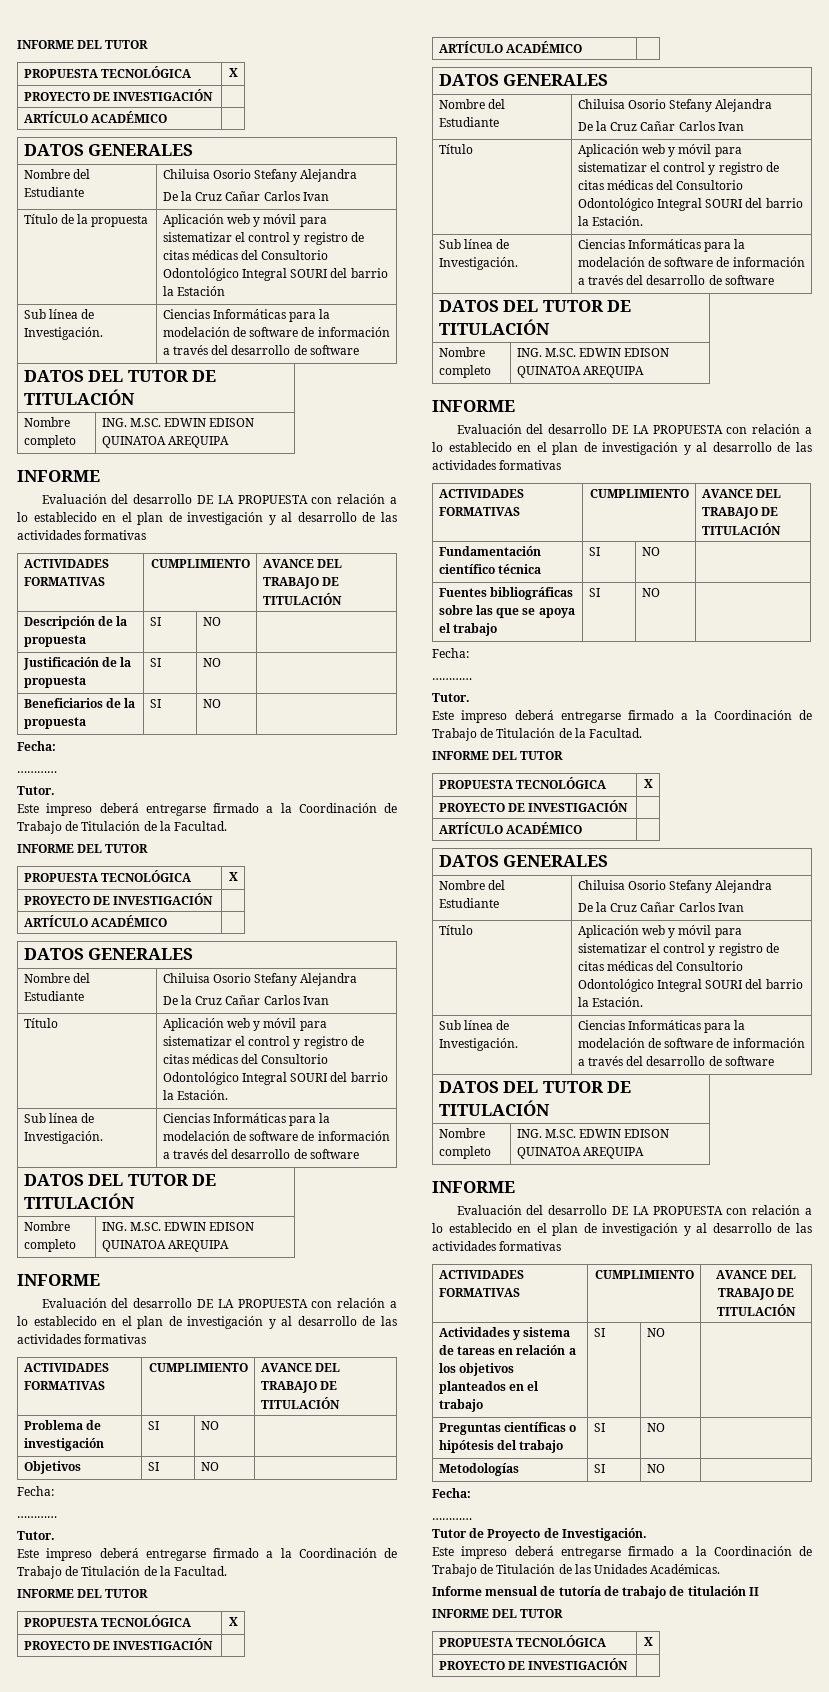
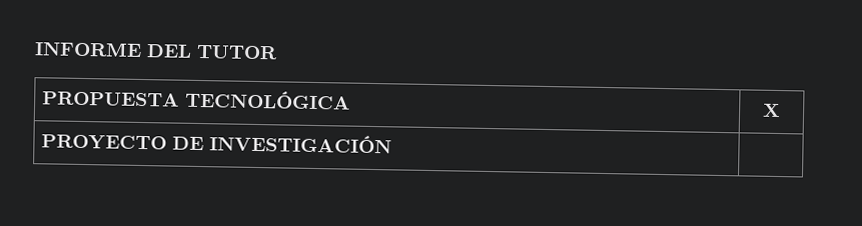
[17,40,149,49] [23,66,192,78] [228,68,238,77] [23,89,214,101] [23,111,167,123] [23,144,194,156] [23,169,90,179] [23,187,84,197] [162,169,358,182] [162,191,329,201] [23,214,149,227] [162,214,327,227] [162,232,364,245] [162,250,329,260] [162,268,388,281] [162,286,225,296] [23,309,95,319] [23,327,103,340] [162,309,331,322] [162,327,390,337] [162,345,359,355] [23,370,217,382] [23,389,135,405] [23,417,70,427] [23,435,76,448] [101,418,255,427] [101,436,229,448] [17,470,100,482] [41,494,397,504] [17,512,398,525] [17,530,147,540] [23,559,109,568] [23,577,105,586] [150,559,250,568] [262,559,342,568] [262,577,339,589] [262,593,342,605] [23,616,128,629] [23,635,86,647] [149,617,161,626] [202,617,221,626] [22,657,132,670] [23,676,86,688] [149,658,161,667] [202,658,221,667] [23,698,136,708] [23,717,86,729] [149,699,161,708] [202,699,221,708] [17,741,56,751] [17,771,57,773] [17,786,55,795] [17,803,397,816] [17,821,228,834] [17,844,149,853] [23,870,192,882] [228,872,238,881] [23,893,214,905] [23,915,167,927] [23,948,194,960] [23,973,90,983] [23,991,84,1001] [162,973,358,986] [162,995,329,1005] [23,1018,58,1028] [162,1018,327,1031] [162,1036,364,1049] [162,1054,329,1064] [162,1072,388,1085] [162,1090,228,1100] [23,1113,95,1123] [23,1131,103,1144] [162,1113,331,1126] [162,1131,390,1141] [162,1149,359,1159] [23,1174,217,1186] [23,1193,135,1209] [23,1221,70,1231] [23,1239,76,1252] [101,1222,255,1231] [101,1240,229,1252] [17,1274,100,1286] [41,1298,397,1308] [17,1316,398,1329] [17,1334,147,1344] [23,1363,109,1372] [23,1381,105,1390] [148,1363,248,1372] [260,1363,340,1372] [260,1381,337,1393] [260,1397,340,1409] [23,1420,101,1430] [23,1438,104,1451] [147,1421,159,1430] [200,1421,219,1430] [23,1461,81,1474] [147,1462,159,1471] [200,1462,219,1471] [17,1486,54,1496] [17,1516,57,1518] [17,1531,55,1540] [17,1548,397,1561] [17,1566,228,1579] [17,1589,149,1598] [23,1615,192,1627] [228,1617,238,1626] [23,1638,214,1650] [438,41,582,53] [438,74,609,86] [438,99,505,109] [438,117,499,127] [577,99,773,112] [577,121,744,131] [438,144,473,154] [577,144,742,157] [577,162,779,175] [577,180,744,190] [577,198,803,211] [577,216,643,226] [438,239,510,249] [438,257,518,270] [577,239,746,252] [577,257,805,267] [577,275,774,285] [438,300,632,312] [438,319,550,335] [438,347,485,357] [438,365,491,378] [516,348,670,357] [516,366,644,378] [432,400,515,412] [456,424,812,434] [432,442,813,455] [432,460,562,470] [438,489,524,498] [438,507,520,516] [589,489,689,498] [701,489,781,498] [701,507,778,519] [701,523,781,535] [438,546,541,556] [438,564,541,574] [588,547,600,556] [641,547,660,556] [438,587,573,600] [438,605,575,618] [438,623,497,636] [588,588,600,597] [641,588,660,597] [432,648,469,658] [432,678,472,680] [432,693,470,702] [432,710,812,723] [432,728,643,741] [432,751,564,760] [438,777,607,789] [643,779,653,788] [438,800,629,812] [438,822,582,834] [438,855,609,867] [438,880,505,890] [438,898,499,908] [577,880,773,893] [577,902,744,912] [438,925,473,935] [577,925,742,938] [577,943,779,956] [577,961,744,971] [577,979,803,992] [577,997,643,1007] [438,1020,510,1030] [438,1038,518,1051] [577,1020,746,1033] [577,1038,805,1048] [577,1056,774,1066] [438,1081,632,1093] [438,1100,550,1116] [438,1128,485,1138] [438,1146,491,1159] [516,1129,670,1138] [516,1147,644,1159] [432,1181,515,1193] [456,1205,812,1215] [432,1223,813,1236] [432,1241,562,1251] [438,1270,524,1279] [438,1288,520,1297] [594,1270,694,1279] [716,1270,796,1279] [717,1288,795,1300] [717,1304,796,1316] [438,1327,571,1340] [438,1345,576,1355] [438,1363,514,1376] [438,1381,540,1394] [438,1399,483,1412] [593,1328,605,1337] [646,1328,665,1337] [438,1422,577,1435] [438,1440,564,1453] [593,1423,605,1432] [646,1423,665,1432] [438,1463,519,1476] [593,1464,605,1473] [646,1464,665,1473] [432,1488,471,1498] [432,1518,472,1520] [432,1528,647,1541] [432,1546,812,1559] [432,1564,721,1577] [432,1586,759,1599] [432,1609,564,1618] [438,1635,607,1647] [643,1637,653,1646] [438,1658,629,1670] INFORME DEL TUTOR // PROPUESTA TECNOLÓGICA | X // PROYECTO DE INVESTIGACIÓN | // ARTÍCULO ACADÉMICO | // DATOS GENERALES // Nombre del Estudiante | Chiluisa Osorio Stefany Alejandra // De la Cruz Cañar Carlos Ivan // Título de la propuesta | Aplicación web y móvil para sistematizar el control y registro de citas médicas del Consultorio Odontológico Integral SOURI del barrio la Estación // Sub línea de Investigación. | Ciencias Informáticas para la modelación de software de información a través del desarrollo de software // DATOS DEL TUTOR DE TITULACIÓN // Nombre completo | ING. M.SC. EDWIN EDISON QUINATOA AREQUIPA // INFORME // Evaluación del desarrollo DE LA PROPUESTA con relación a lo establecido en el plan de investigación y al desarrollo de las actividades formativas // ACTIVIDADES FORMATIVAS | CUMPLIMIENTO | AVANCE DEL TRABAJO DE TITULACIÓN // Descripción de la propuesta | SI | NO | // Justificación de la propuesta | SI | NO | // Beneficiarios de la propuesta | SI | NO | // Fecha: // ………… // Tutor. // Este impreso deberá entregarse firmado a la Coordinación de Trabajo de Titulación de la Facultad. // INFORME DEL TUTOR // PROPUESTA TECNOLÓGICA | X // PROYECTO DE INVESTIGACIÓN | // ARTÍCULO ACADÉMICO | // DATOS GENERALES // Nombre del Estudiante | Chiluisa Osorio Stefany Alejandra // De la Cruz Cañar Carlos Ivan // Título | Aplicación web y móvil para sistematizar el control y registro de citas médicas del Consultorio Odontológico Integral SOURI del barrio la Estación. // Sub línea de Investigación. | Ciencias Informáticas para la modelación de software de información a través del desarrollo de software // DATOS DEL TUTOR DE TITULACIÓN // Nombre completo | ING. M.SC. EDWIN EDISON QUINATOA AREQUIPA // INFORME // Evaluación del desarrollo DE LA PROPUESTA con relación a lo establecido en el plan de investigación y al desarrollo de las actividades formativas // ACTIVIDADES FORMATIVAS | CUMPLIMIENTO | AVANCE DEL TRABAJO DE TITULACIÓN // Problema de investigación | SI | NO | // Objetivos | SI | NO | // Fecha: // ………… // Tutor. // Este impreso deberá entregarse firmado a la Coordinación de Trabajo de Titulación de la Facultad. // INFORME DEL TUTOR // PROPUESTA TECNOLÓGICA | X // PROYECTO DE INVESTIGACIÓN | // ARTÍCULO ACADÉMICO | // DATOS GENERALES // Nombre del Estudiante | Chiluisa Osorio Stefany Alejandra // De la Cruz Cañar Carlos Ivan // Título | Aplicación web y móvil para sistematizar el control y registro de citas médicas del Consultorio Odontológico Integral SOURI del barrio la Estación. // Sub línea de Investigación. | Ciencias Informáticas para la modelación de software de información a través del desarrollo de software // DATOS DEL TUTOR DE TITULACIÓN // Nombre completo | ING. M.SC. EDWIN EDISON QUINATOA AREQUIPA // INFORME // Evaluación del desarrollo DE LA PROPUESTA con relación a lo establecido en el plan de investigación y al desarrollo de las actividades formativas // ACTIVIDADES FORMATIVAS | CUMPLIMIENTO | AVANCE DEL TRABAJO DE TITULACIÓN // Fundamentación científico técnica | SI | NO | // Fuentes bibliográficas sobre las que se apoya el trabajo | SI | NO | // Fecha: // ………… // Tutor. // Este impreso deberá entregarse firmado a la Coordinación de Trabajo de Titulación de la Facultad. // INFORME DEL TUTOR // PROPUESTA TECNOLÓGICA | X // PROYECTO DE INVESTIGACIÓN | // ARTÍCULO ACADÉMICO | // DATOS GENERALES // Nombre del Estudiante | Chiluisa Osorio Stefany Alejandra // De la Cruz Cañar Carlos Ivan // Título | Aplicación web y móvil para sistematizar el control y registro de citas médicas del Consultorio Odontológico Integral SOURI del barrio la Estación. // Sub línea de Investigación. | Ciencias Informáticas para la modelación de software de información a través del desarrollo de software // DATOS DEL TUTOR DE TITULACIÓN // Nombre completo | ING. M.SC. EDWIN EDISON QUINATOA AREQUIPA // INFORME // Evaluación del desarrollo DE LA PROPUESTA con relación a lo establecido en el plan de investigación y al desarrollo de las actividades formativas // ACTIVIDADES FORMATIVAS | CUMPLIMIENTO | AVANCE DEL TRABAJO DE TITULACIÓN // Actividades y sistema de tareas en relación a los objetivos planteados en el trabajo | SI | NO | // Preguntas científicas o hipótesis del trabajo | SI | NO | // Metodologías | SI | NO | // Fecha: // ………… // Tutor de Proyecto de Investigación. // Este impreso deberá entregarse firmado a la Coordinación de Trabajo de Titulación de las Unidades Académicas. // Informe mensual de tutoría de trabajo de titulación II // INFORME DEL TUTOR // PROPUESTA TECNOLÓGICA | X // PROYECTO DE INVESTIGACIÓN | -> [34,41,278,60] [41,89,351,110] [762,103,781,118] [40,133,392,154] INFORME DEL TUTOR // PROPUESTA TECNOLÓGICA | X // PROYECTO DE INVESTIGACIÓN |

